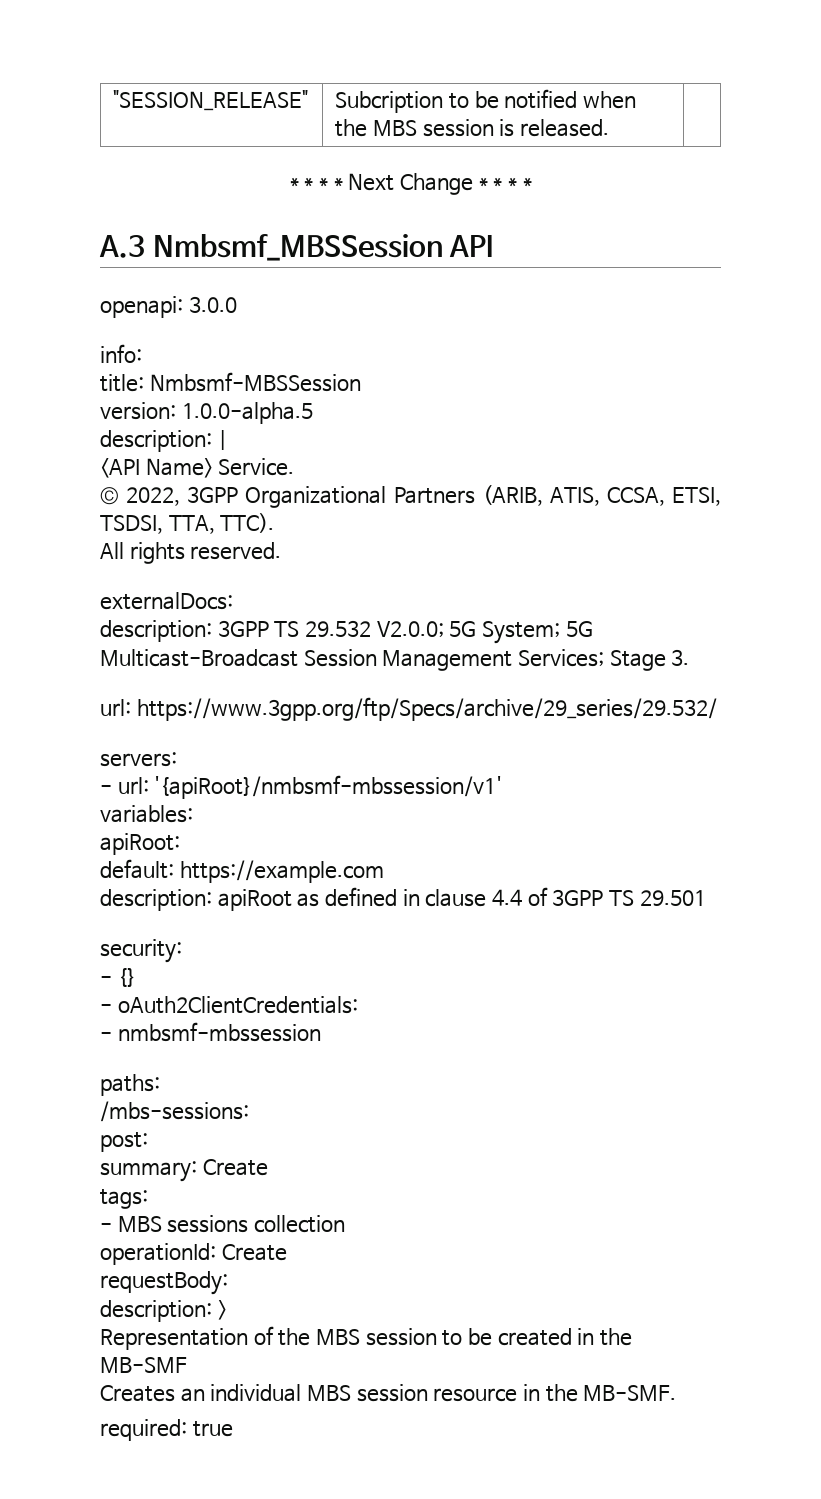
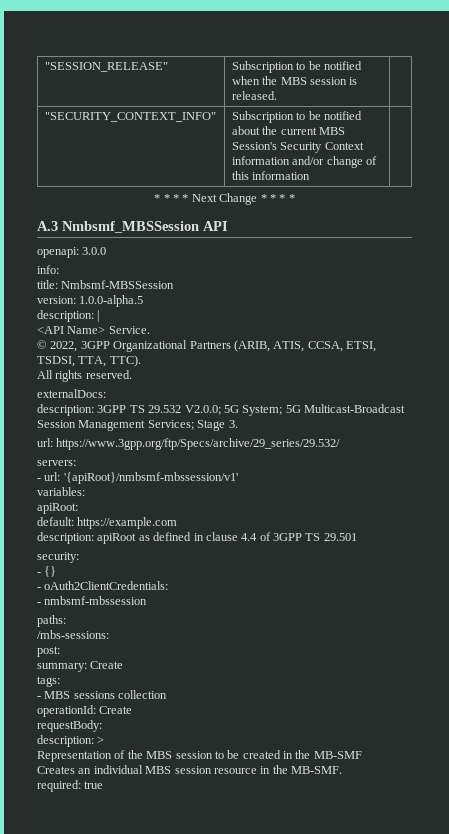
[335,91,444,113] Subcription -> [231,61,294,73] Subscription
(609, 128) none -> [44,112,216,122] [231,111,362,123] [231,126,345,135] [231,142,364,153] [231,156,377,168] [231,171,311,180] // "SECURITY_CONTEXT_INFO" | Subscription to be notified about the current MBS Session's Security Context information and/or change of this information |

